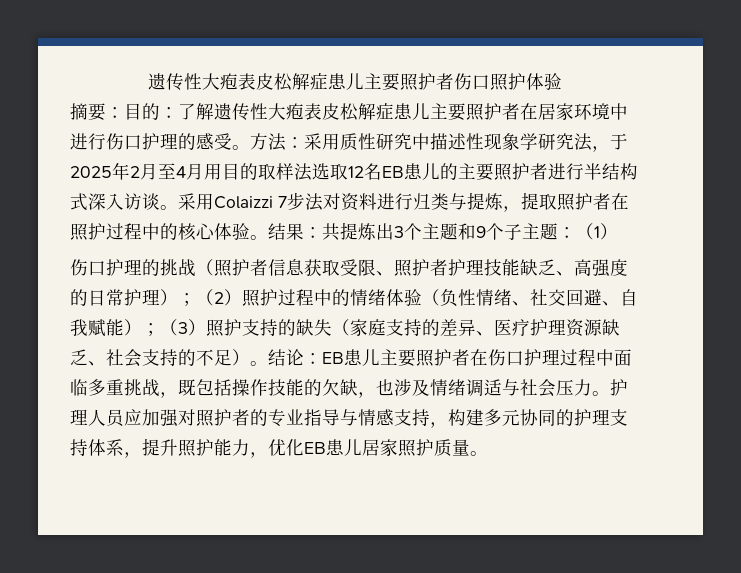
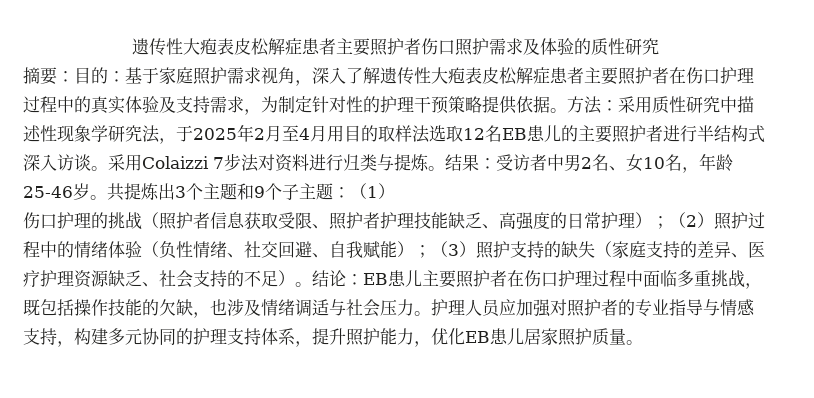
[147,73,364,91] 遗传性大疱表皮松解症患儿 -> [131,38,336,56] 遗传性大疱表皮松解症患者
[525,73,562,90] 体验 -> [488,38,659,56] 需求及体验的质性研究
(178, 112) none -> [125,67,346,86] 基于家庭照护需求视角，深入
[412,103,628,121] [70,133,232,150] 儿主要照护者在居家环境中进行伤口护理的感受 -> [567,67,754,85] [23,96,550,115] 者主要照护者在伤口护理过程中的真实体验及支持需求，为制定针对性的护理干预策略提供依据
[503,192,629,212] [70,223,322,241] ，提取照护者在照护过程中的核心体验。结果： -> [428,153,733,173] [23,183,107,200] 。结果：受访者中男2名、女10名，年龄25-46岁。

